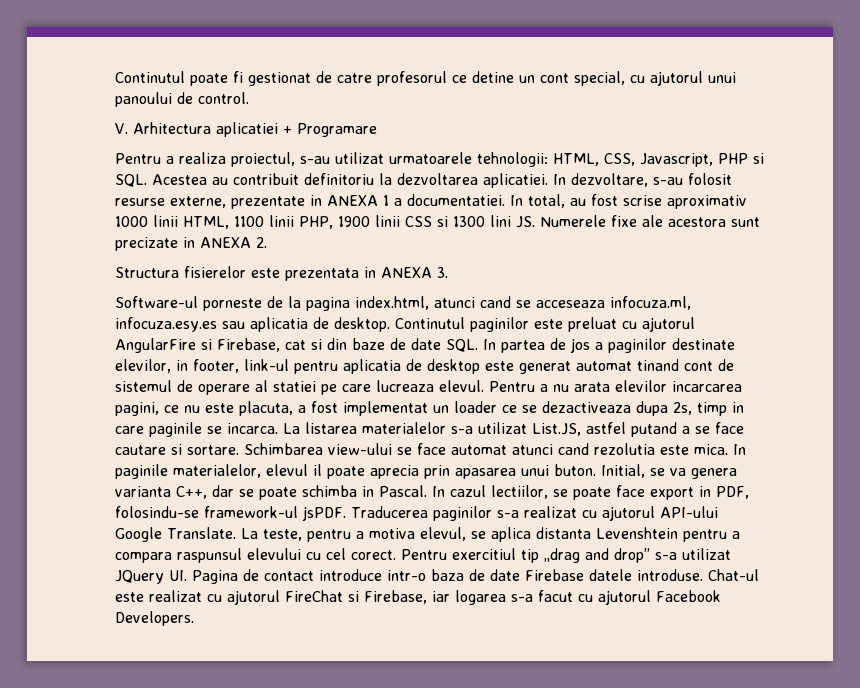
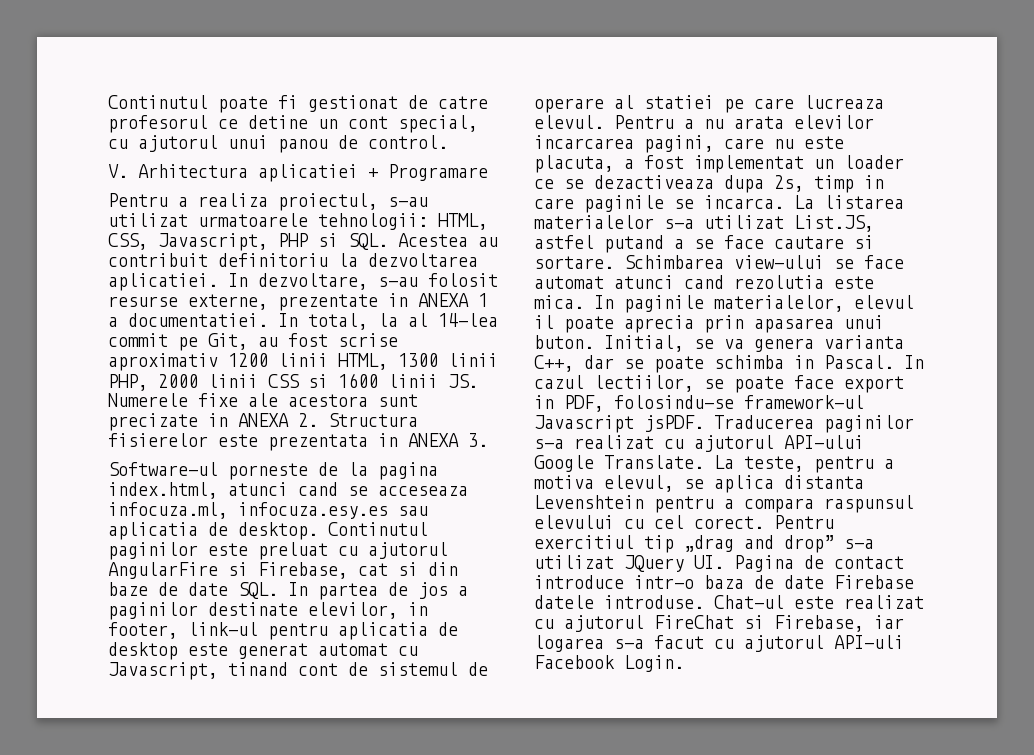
[115,92,172,107] panoului -> [278,139,328,153] panou
(565, 201) none -> [378,313,498,327] [108,333,248,351] la al 14-lea commit pe Git,
[115,216,148,227] 1000 -> [228,353,268,367] 1200
[234,216,264,227] 1100 -> [398,353,438,367] 1300
[338,216,370,227] 1900 -> [158,374,198,388] 2000
[453,215,511,227] 1300 lini -> [338,373,438,388] 1600 linii
(267, 242) // -> (318, 420) none
(632, 366) none -> [398,646,418,656] [108,662,218,680] cu Javascript,
[164,405,179,413] ce -> [724,138,764,149] care
(298, 512) none -> [534,415,634,433] Javascript
[656,590,721,602] [115,611,194,626] Facebook Developers. -> [834,635,904,649] [534,655,684,672] API-uli Facebook Login.

